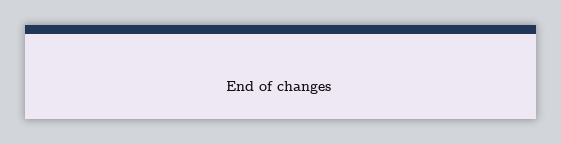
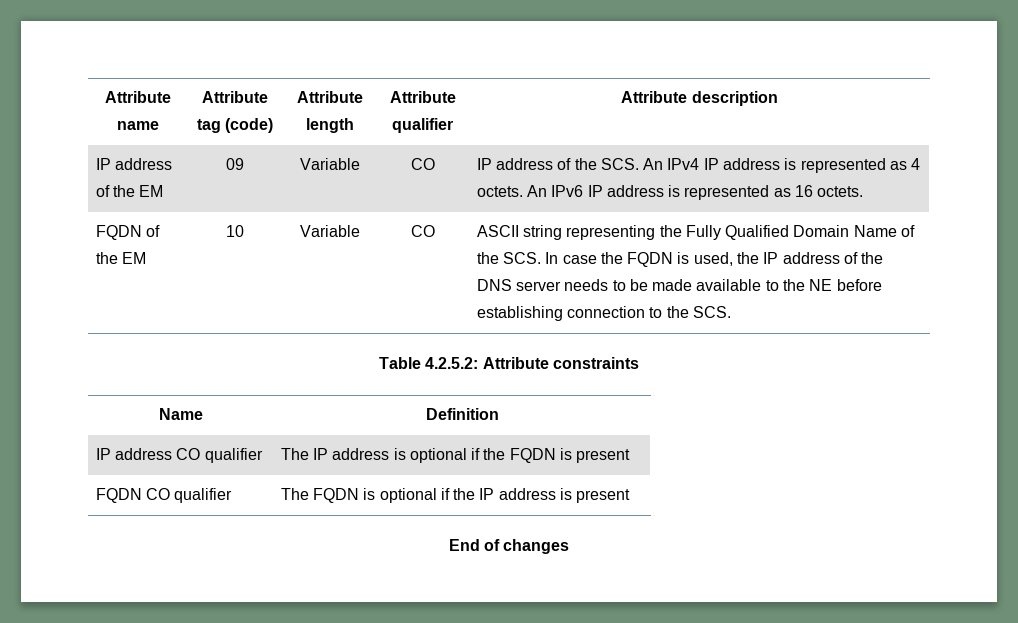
(226, 86) none -> [104,91,171,103] [116,121,159,130] [202,91,268,103] [196,118,274,133] [296,91,363,103] [305,118,354,133] [389,91,456,103] [392,118,453,133] [621,91,778,106] [95,158,172,170] [95,185,164,197] [226,158,244,170] [299,158,360,170] [410,158,435,170] [476,158,921,173] [476,185,864,200] [95,225,160,240] [95,252,146,264] [226,225,244,237] [299,225,360,237] [410,225,435,237] [476,225,916,240] [476,252,884,267] [476,279,882,291] [476,306,731,321] [379,357,639,369] [159,408,203,420] [425,408,499,420] [95,448,263,463] [280,448,631,463] [95,488,233,503] [280,488,631,503] Attribute name | Attribute tag (code) | Attribute length | Attribute qualifier | Attribute description // IP address of the EM | 09 | Variable | CO | IP address of the SCS. An IPv4 IP address is represented as 4 octets. An IPv6 IP address is represented as 16 octets. // FQDN of the EM | 10 | Variable | CO | ASCII string representing the Fully Qualified Domain Name of the SCS. In case the FQDN is used, the IP address of the DNS server needs to be made available to the NE before establishing connection to the SCS. // Table 4.2.5.2: Attribute constraints // Name | Definition // IP address CO qualifier | The IP address is optional if the FQDN is present // FQDN CO qualifier | The FQDN is optional if the IP address is present //

